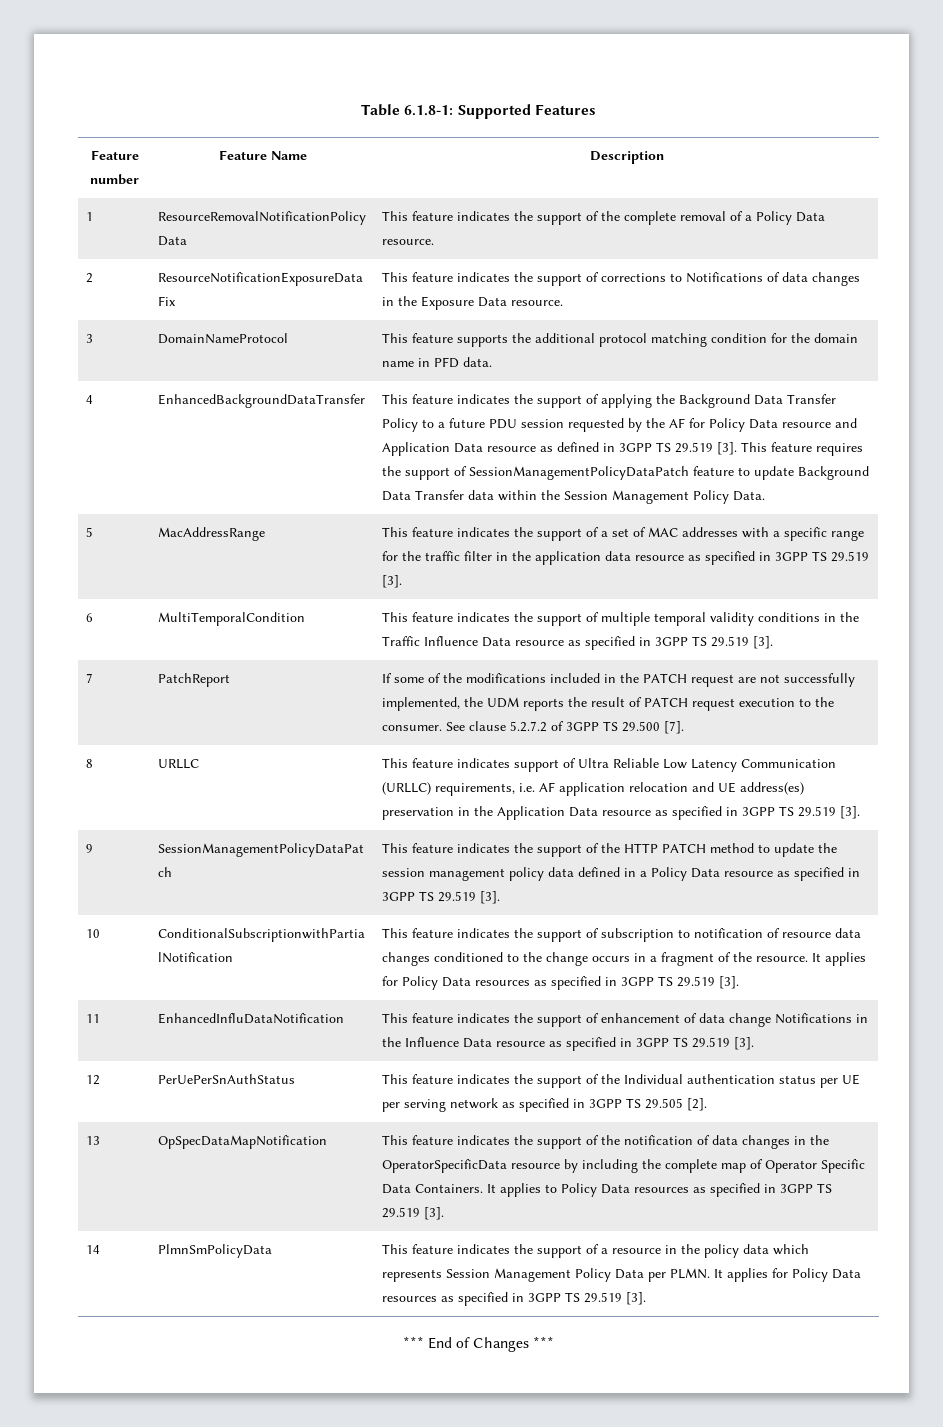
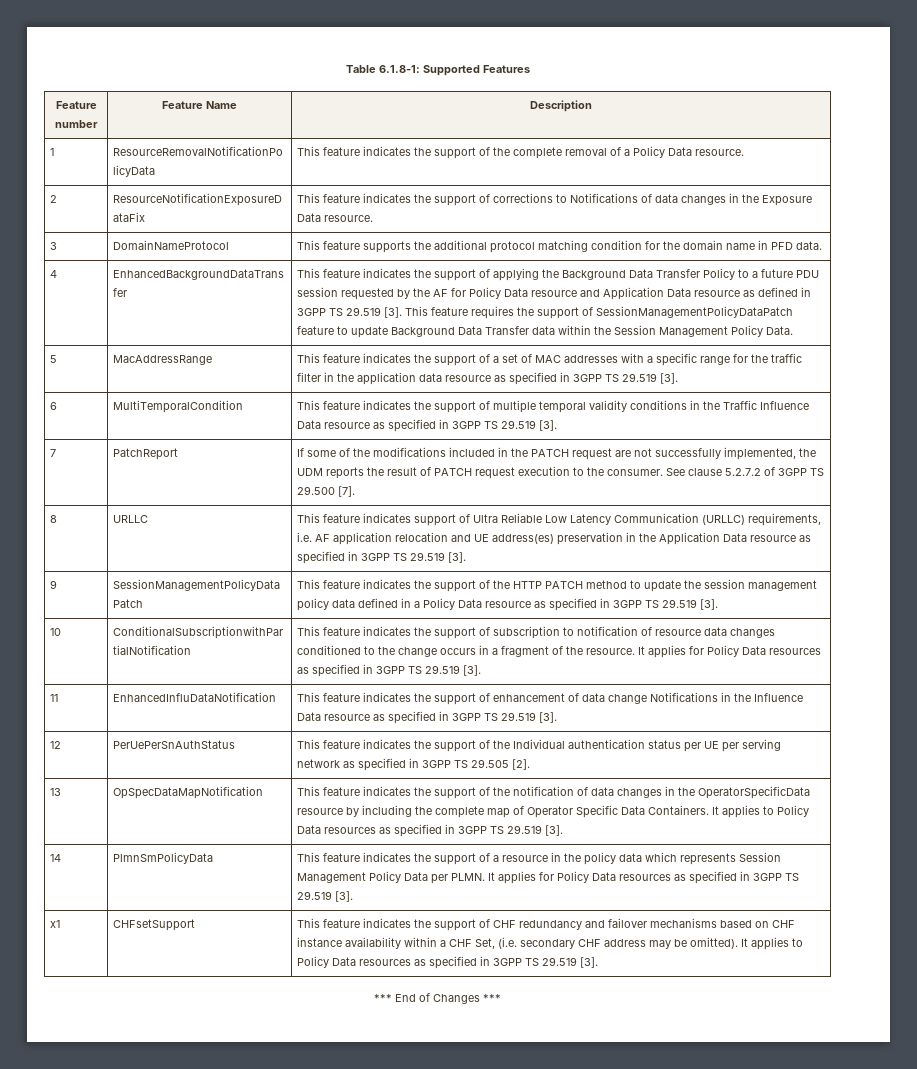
(647, 1298) none -> [50,920,61,928] [113,919,196,931] [297,918,796,931] [297,937,804,950] [297,956,599,969] // x1 | CHFsetSupport | This feature indicates the support of CHF redundancy and failover mechanisms based on CHF instance availability within a CHF Set, (i.e. secondary CHF address may be omitted). It applies to Policy Data resources as specified in 3GPP TS 29.519 [3].

